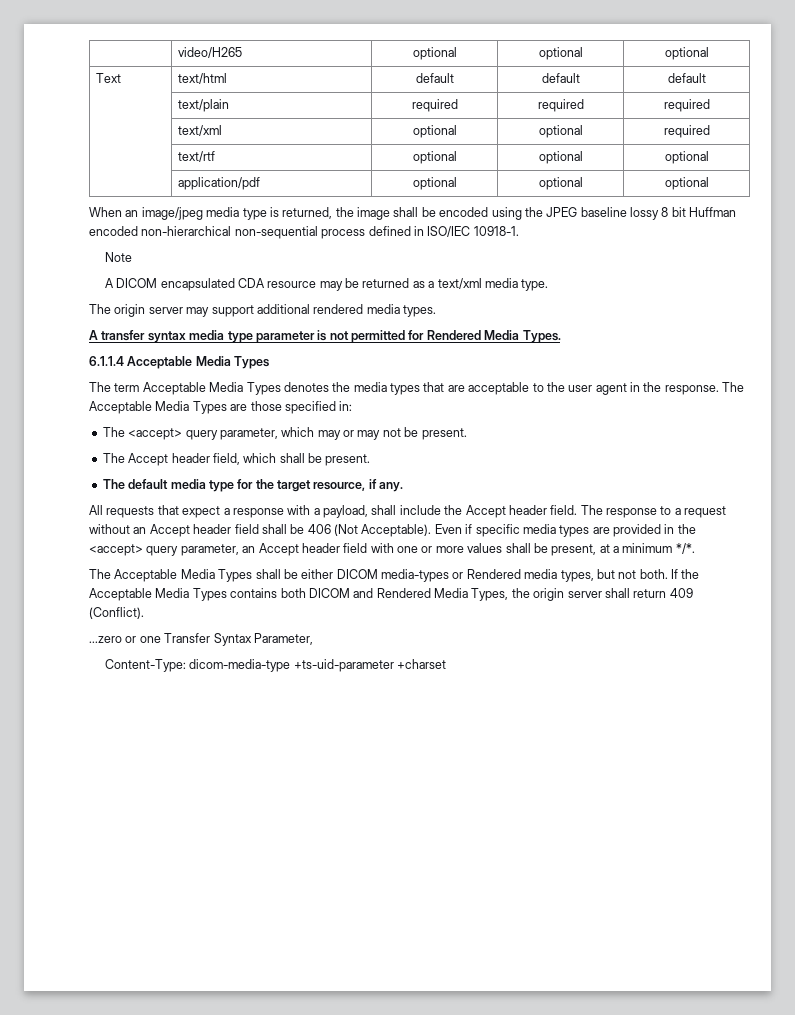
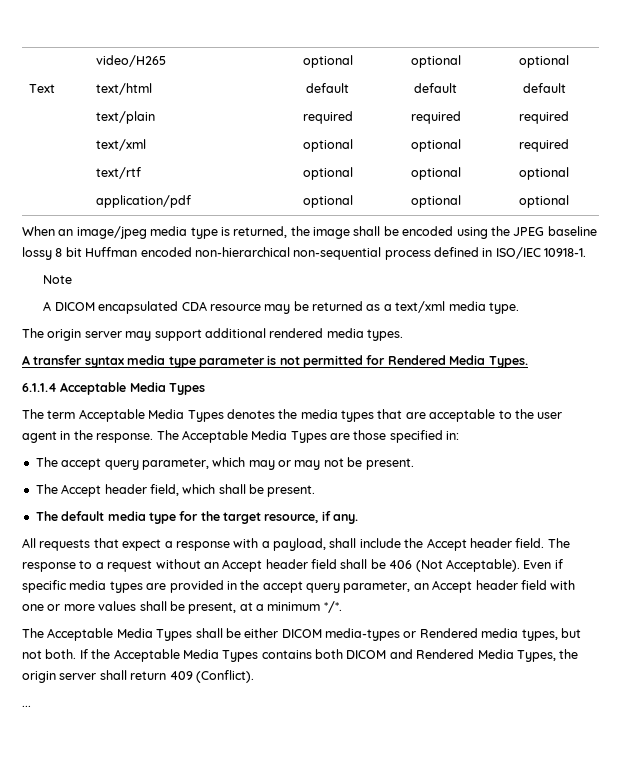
[128,428,183,440] <accept> -> [61,458,102,470] accept
[89,544,143,556] <accept> -> [262,581,303,593] accept
[89,633,313,646] [104,659,446,672] ...zero or one Transfer Syntax Parameter, // Content-Type: dicom-media-type +ts-uid-parameter +charset -> [22,705,31,707] ...

